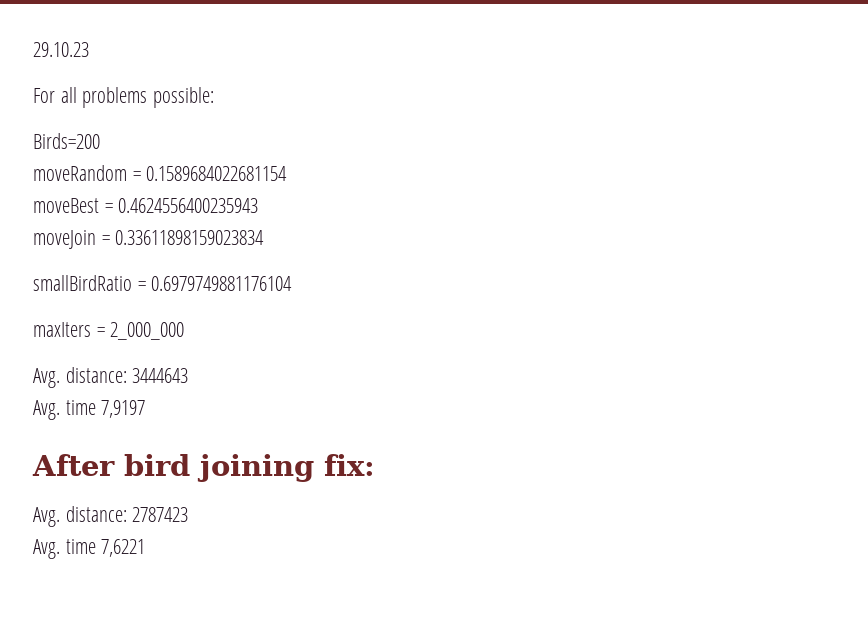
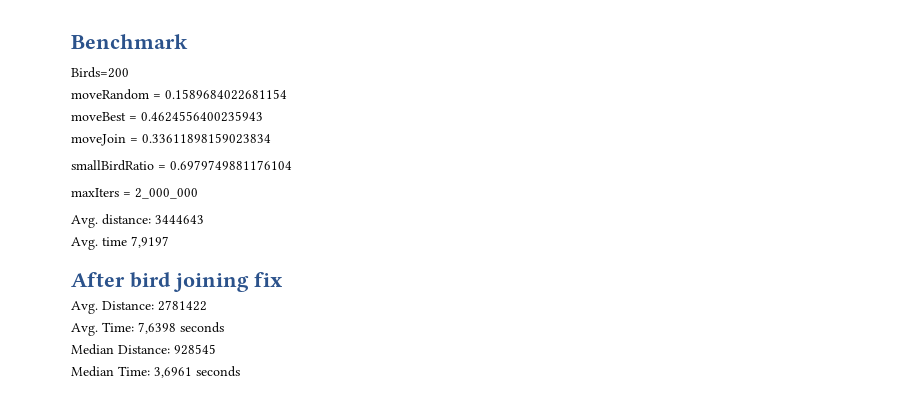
[33,42,89,57] [33,87,215,108] 29.10.23 // For all problems possible: -> [71,34,188,49] Benchmark
[324,454,375,476] [33,506,189,527] [33,539,146,559] fix: // Avg. distance: 2787423 // Avg. time 7,6221 -> [254,272,283,287] [71,300,207,314] [71,322,224,336] [71,344,216,355] [71,366,240,378] fix // Avg. Distance: 2781422 // Avg. Time: 7,6398 seconds // Median Distance: 928545 // Median Time: 3,6961 seconds

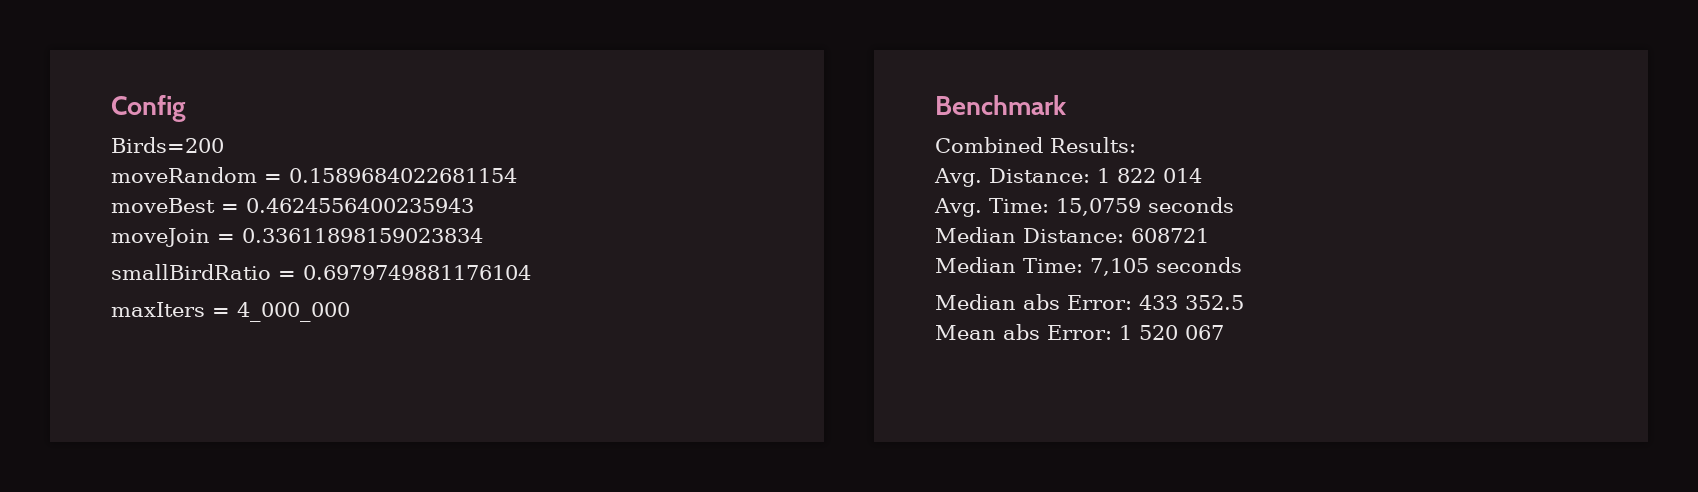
[71,34,188,49] Benchmark -> [111,95,186,122] Config
[135,188,198,199] [71,214,204,228] [71,236,169,250] [71,272,283,292] 2_000_000 // Avg. distance: 3444643 // Avg. time 7,9197 // After bird joining fix -> [237,302,350,322] [935,95,1066,115] [935,137,1136,153] 4_000_000 // Benchmark // Combined Results:
[158,300,207,311] 2781422 -> [1096,168,1202,183] 1 822 014
[138,322,176,334] 7,6398 -> [1055,198,1141,216] 15,0759
[174,344,216,355] 928545 -> [1131,228,1209,243] 608721
[154,366,240,378] 3,6961 seconds -> [1090,257,1242,276] [935,294,1244,310] [935,324,1224,340] 7,105 seconds // Median abs Error: 433 352.5 // Mean abs Error: 1 520 067

